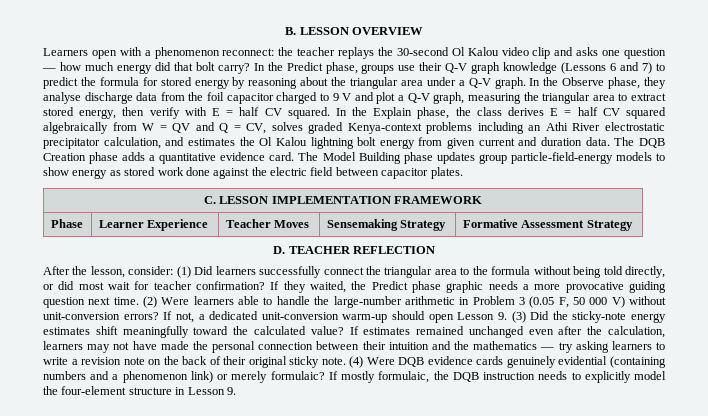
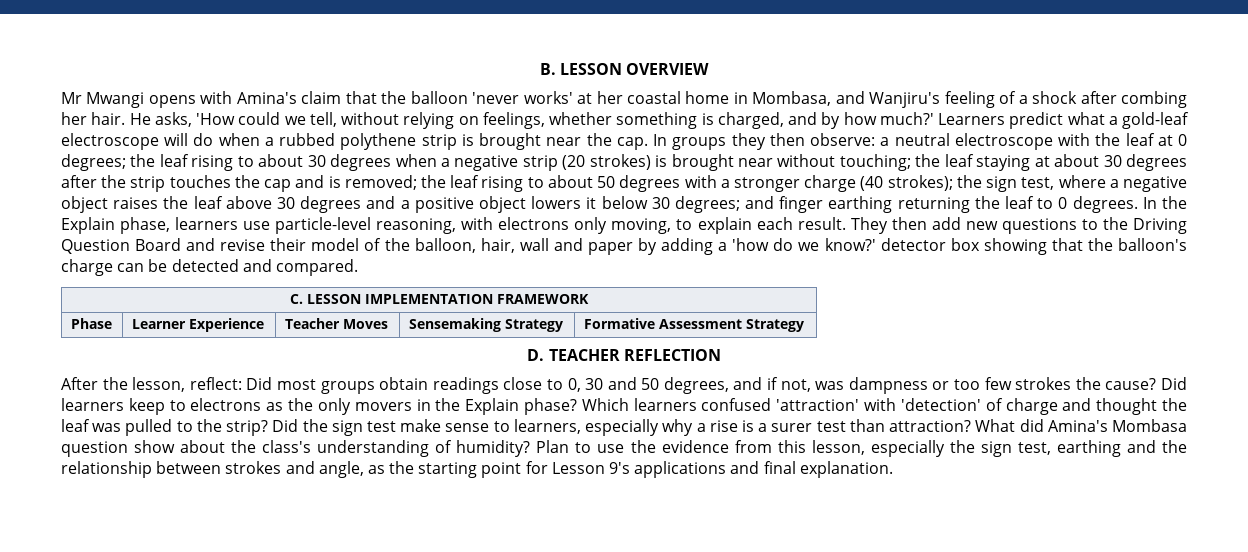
[43,47,667,59] [42,62,666,74] [43,77,666,89] [43,92,666,104] [43,107,666,119] [43,122,665,134] [43,137,665,149] [43,152,665,164] [43,167,463,179] Learners open with a phenomenon reconnect: the teacher replays the 30-second Ol Kalou video clip and asks one question — how much energy did that bolt carry? In the Predict phase, groups use their Q-V graph knowledge (Lessons 6 and 7) to predict the formula for stored energy by reasoning about the triangular area under a Q-V graph. In the Observe phase, they analyse discharge data from the foil capacitor charged to 9 V and plot a Q-V graph, measuring the triangular area to extract stored energy, then verify with E = half CV squared. In the Explain phase, the class derives E = half CV squared algebraically from W = QV and Q = CV, solves graded Kenya-context problems including an Athi River electrostatic precipitator calculation, and estimates the Ol Kalou lightning bolt energy from given current and duration data. The DQB Creation phase adds a quantitative evidence card. The Model Building phase updates group particle-field-energy models to show energy as stored work done against the electric field between capacitor plates. -> [61,91,1188,108] [61,112,1189,129] [61,133,1188,150] [61,154,1188,171] [61,175,1187,192] [61,196,1188,213] [61,217,1187,234] [61,238,1188,255] [61,259,358,276] Mr Mwangi opens with Amina's claim that the balloon 'never works' at her coastal home in Mombasa, and Wanjiru's feeling of a shock after combing her hair. He asks, 'How could we tell, without relying on feelings, whether something is charged, and by how much?' Learners predict what a gold-leaf electroscope will do when a rubbed polythene strip is brought near the cap. In groups they then observe: a neutral electroscope with the leaf at 0 degrees; the leaf rising to about 30 degrees when a negative strip (20 strokes) is brought near without touching; the leaf staying at about 30 degrees after the strip touches the cap and is removed; the leaf rising to about 50 degrees with a stronger charge (40 strokes); the sign test, where a negative object raises the leaf above 30 degrees and a positive object lowers it below 30 degrees; and finger earthing returning the leaf to 0 degrees. In the Explain phase, learners use particle-level reasoning, with electrons only moving, to explain each result. They then add new questions to the Driving Question Board and revise their model of the balloon, hair, wall and paper by adding a 'how do we know?' detector box showing that the balloon's charge can be detected and compared.
[128,266,666,278] [43,281,666,293] [43,296,667,308] [43,311,666,323] [43,326,665,338] [43,341,665,353] [43,356,666,368] [43,371,667,383] [43,386,236,395] consider: (1) Did learners successfully connect the triangular area to the formula without being told directly, or did most wait for teacher confirmation? If they waited, the Predict phase graphic needs a more provocative guiding question next time. (2) Were learners able to handle the large-number arithmetic in Problem 3 (0.05 F, 50 000 V) without unit-conversion errors? If not, a dedicated unit-conversion warm-up should open Lesson 9. (3) Did the sticky-note energy estimates shift meaningfully toward the calculated value? If estimates remained unchanged even after the calculation, learners may not have made the personal connection between their intuition and the mathematics — try asking learners to write a revision note on the back of their original sticky note. (4) Were DQB evidence cards genuinely evidential (containing numbers and a phenomenon link) or merely formulaic? If mostly formulaic, the DQB instruction needs to explicitly model the four-element structure in Lesson 9. -> [189,377,1188,394] [61,398,1187,415] [61,419,1187,436] [61,440,1187,457] [61,461,893,478] reflect: Did most groups obtain readings close to 0, 30 and 50 degrees, and if not, was dampness or too few strokes the cause? Did learners keep to electrons as the only movers in the Explain phase? Which learners confused 'attraction' with 'detection' of charge and thought the leaf was pulled to the strip? Did the sign test make sense to learners, especially why a rise is a surer test than attraction? What did Amina's Mombasa question show about the class's understanding of humidity? Plan to use the evidence from this lesson, especially the sign test, earthing and the relationship between strokes and angle, as the starting point for Lesson 9's applications and final explanation.

